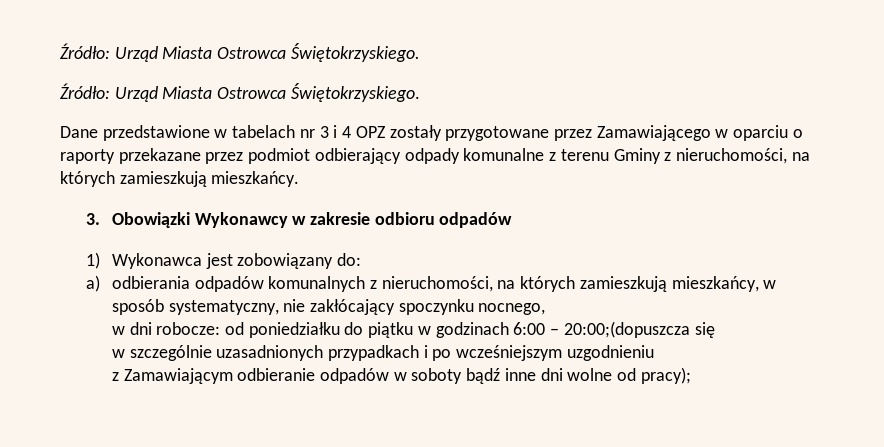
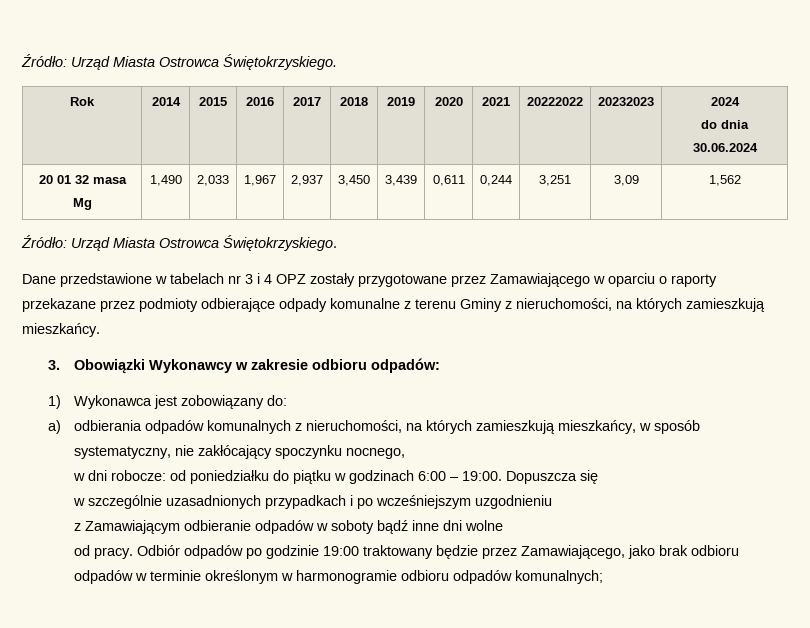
[60,43,420,62] Źródło: Urząd Miasta Ostrowca Świętokrzyskiego. -> [21,54,337,70] [70,97,95,106] [151,97,181,106] [199,97,227,106] [246,97,274,106] [293,97,321,106] [340,97,368,106] [387,97,415,106] [434,97,463,106] [482,97,510,106] [527,97,583,106] [598,97,654,106] [710,97,740,106] [701,120,749,129] [692,143,758,152] [38,175,127,184] [72,198,92,210] [149,175,182,186] [197,175,229,186] [244,175,276,186] [291,175,323,186] [338,175,370,186] [385,175,417,186] [432,175,465,186] [480,175,512,186] [539,175,571,186] [613,175,639,186] [708,175,741,186] Źródło: Urząd Miasta Ostrowca Świętokrzyskiego. // Rok | 2014 | 2015 | 2016 | 2017 | 2018 | 2019 | 2020 | 2021 | 20222022 | 20232023 | 2024 // do dnia 30.06.2024 // 20 01 32 masa Mg | 1,490 | 2,033 | 1,967 | 2,937 | 3,450 | 3,439 | 0,611 | 0,244 | 3,251 | 3,09 | 1,562
[248,148,401,164] podmiot odbierający -> [139,298,275,312] podmioty odbierające
[439,212,513,228] odpadów -> [371,358,441,373] odpadów:
[563,321,690,338] 20:00;(dopuszcza -> [462,471,578,484] 19:00. Dopuszcza
[617,367,691,384] od pracy); -> [74,545,740,559] [74,570,604,584] // od pracy. Odbiór odpadów po godzinie 19:00 traktowany będzie przez Zamawiającego, jako brak odbioru odpadów w terminie określonym w harmonogramie odbioru odpadów komunalnych;

